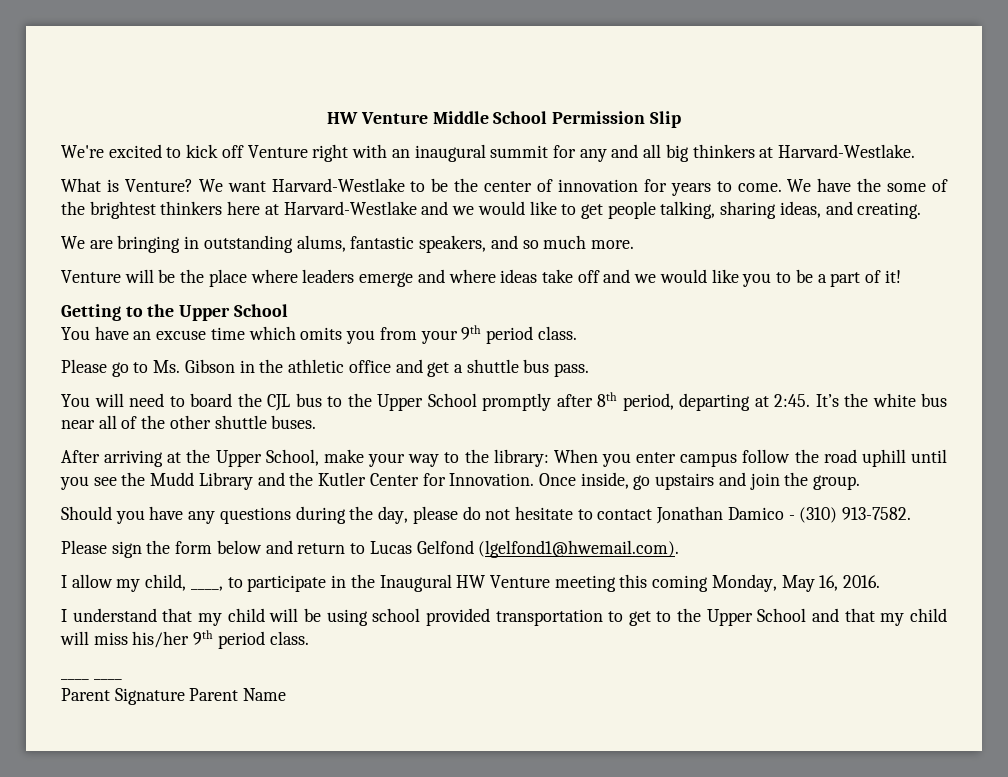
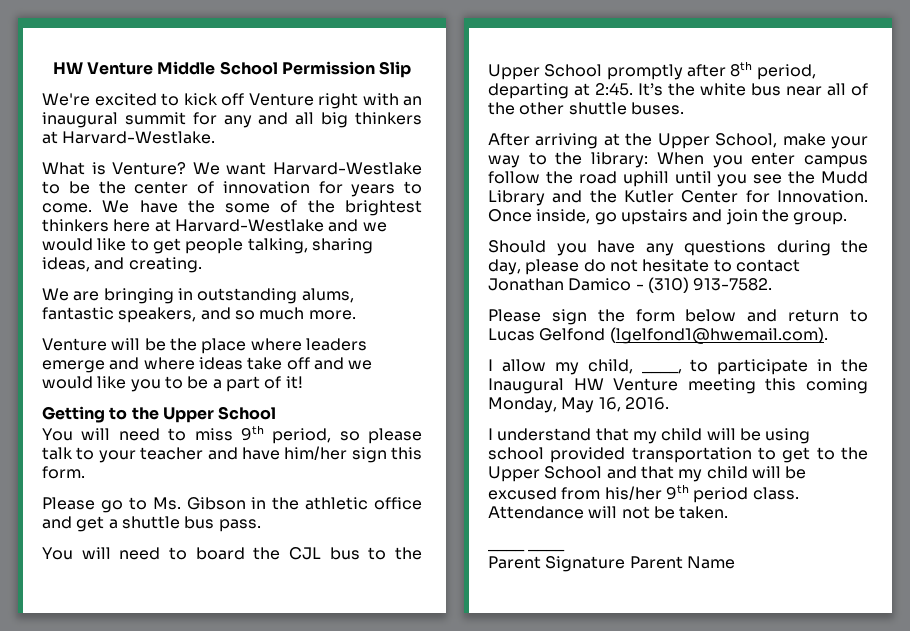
[94,325,577,344] have an excuse time which omits you from your 9th period class. -> [81,425,422,444] [42,446,422,463] [42,466,85,479] will need to miss 9th period, so please talk to your teacher and have him/her sign this form.
[93,632,128,645] miss -> [785,466,807,479] [488,487,601,500] be excused from
(309, 638) none -> [488,506,729,519] Attendance will not be taken.

